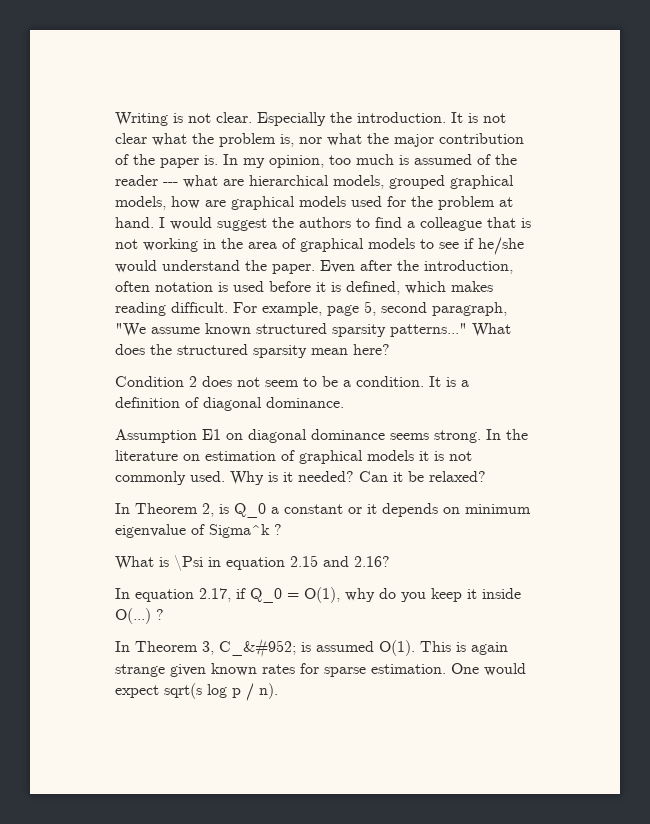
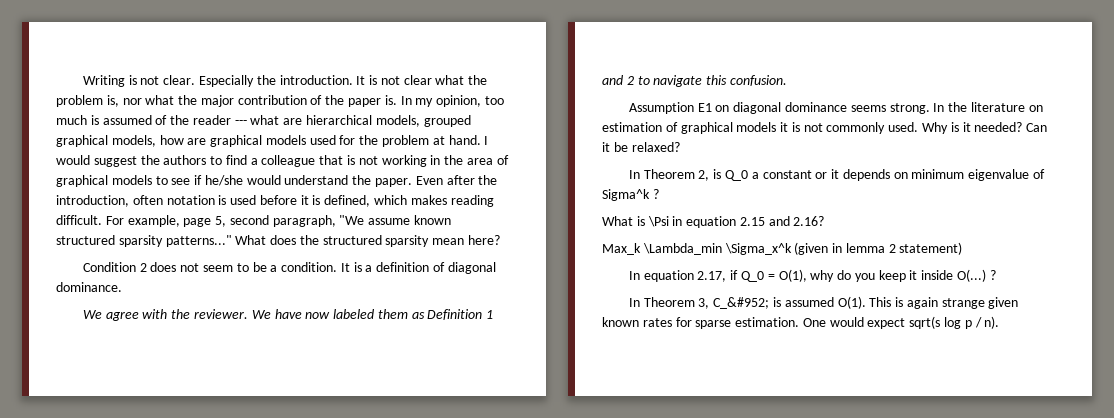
(344, 402) none -> [82,309,494,321] [602,75,787,87] // We agree with the reviewer. We have now labeled them as Definition 1 and 2 to navigate this confusion.
(390, 561) none -> [602,242,963,255] // Max_k \Lambda_min \Sigma_x^k (given in lemma 2 statement)

